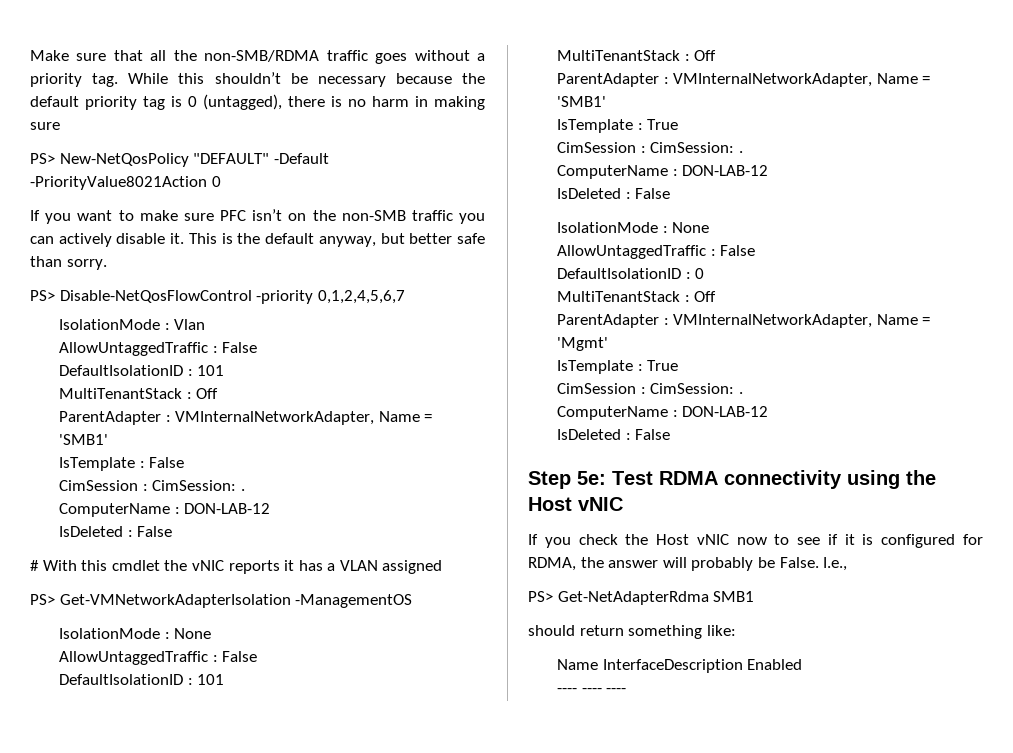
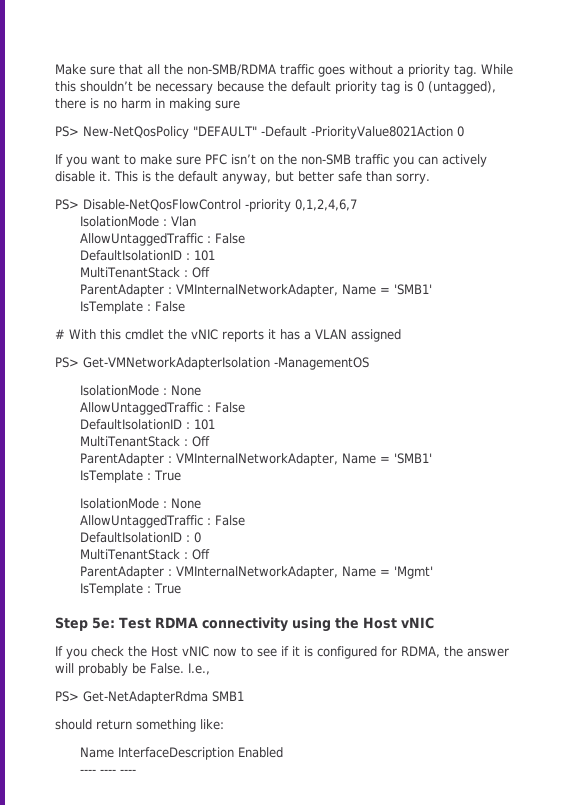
[317,290,405,304] 0,1,2,4,5,6,7 -> [295,199,357,211] 0,1,2,4,6,7
[59,480,245,491] [59,503,271,517] [59,526,173,537] // CimSession : CimSession: . // ComputerName : DON-LAB-12 // IsDeleted : False -> (185, 306) none
[557,142,743,153] [557,165,769,179] [557,188,671,199] // CimSession : CimSession: . // ComputerName : DON-LAB-12 // IsDeleted : False -> (181, 475) none
[557,383,743,394] [557,406,769,420] [557,429,671,440] // CimSession : CimSession: . // ComputerName : DON-LAB-12 // IsDeleted : False -> (181, 588) none

